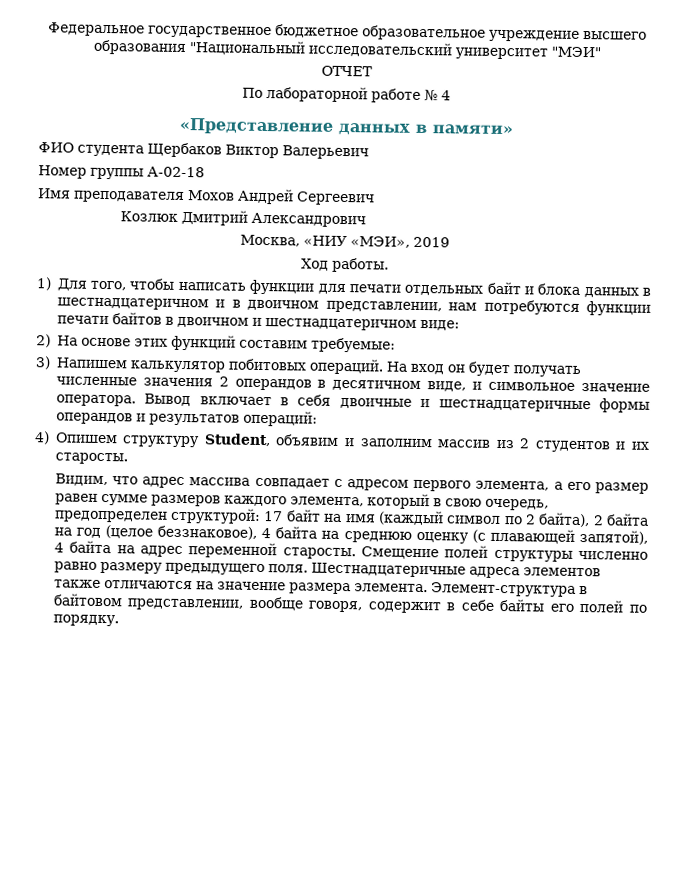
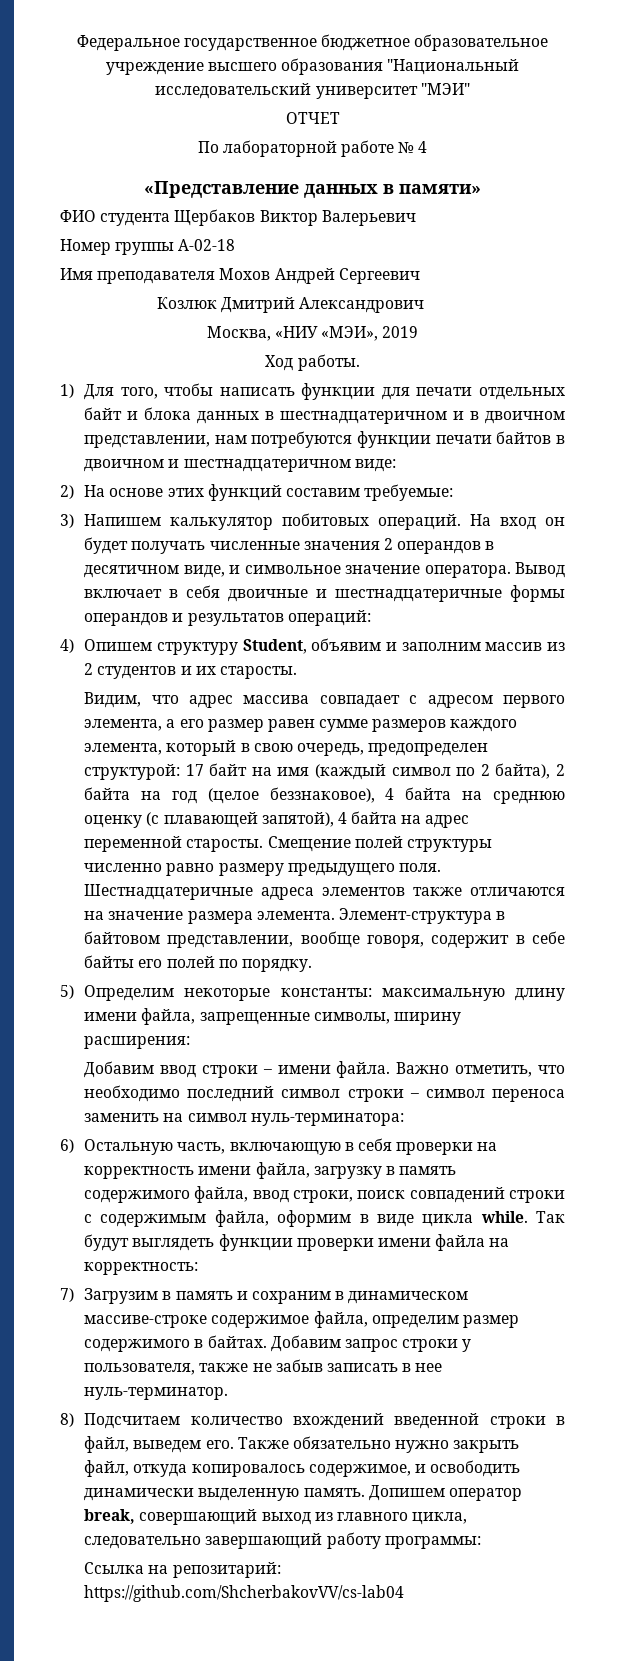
(119, 620) none -> [60,985,565,1001] [84,1008,461,1025] [84,1036,191,1049] [84,1061,565,1078] [84,1085,565,1102] [84,1113,404,1126] [60,1138,498,1155] [84,1162,457,1179] [84,1186,565,1203] [84,1210,565,1227] [84,1234,510,1251] [84,1262,199,1275] [60,1288,469,1304] [84,1311,519,1328] [84,1335,472,1352] [84,1359,443,1375] [84,1387,229,1400] [60,1413,566,1429] [84,1436,520,1453] [84,1460,521,1477] [84,1485,522,1501] [84,1509,468,1525] [84,1532,481,1549] [84,1562,281,1578] [84,1585,405,1602] // 5) Определим некоторые константы: максимальную длину имени файла, запрещенные символы, ширину расширения: // Добавим ввод строки – имени файла. Важно отметить, что необходимо последний символ строки – символ переноса заменить на символ нуль-терминатора: // 6) Остальную часть, включающую в себя проверки на корректность имени файла, загрузку в память содержимого файла, ввод строки, поиск совпадений строки с содержимым файла, оформим в виде цикла while. Так будут выглядеть функции проверки имени файла на корректность: // 7) Загрузим в память и сохраним в динамическом массиве-строке содержимое файла, определим размер содержимого в байтах. Добавим запрос строки у пользователя, также не забыв записать в нее нуль-терминатор. // 8) Подсчитаем количество вхождений введенной строки в файл, выведем его. Также обязательно нужно закрыть файл, откуда копировалось содержимое, и освободить динамически выделенную память. Допишем оператор break, совершающий выход из главного цикла, следовательно завершающий работу программы: // Ссылка на репозитарий: https://github.com/ShcherbakovVV/cs-lab04

